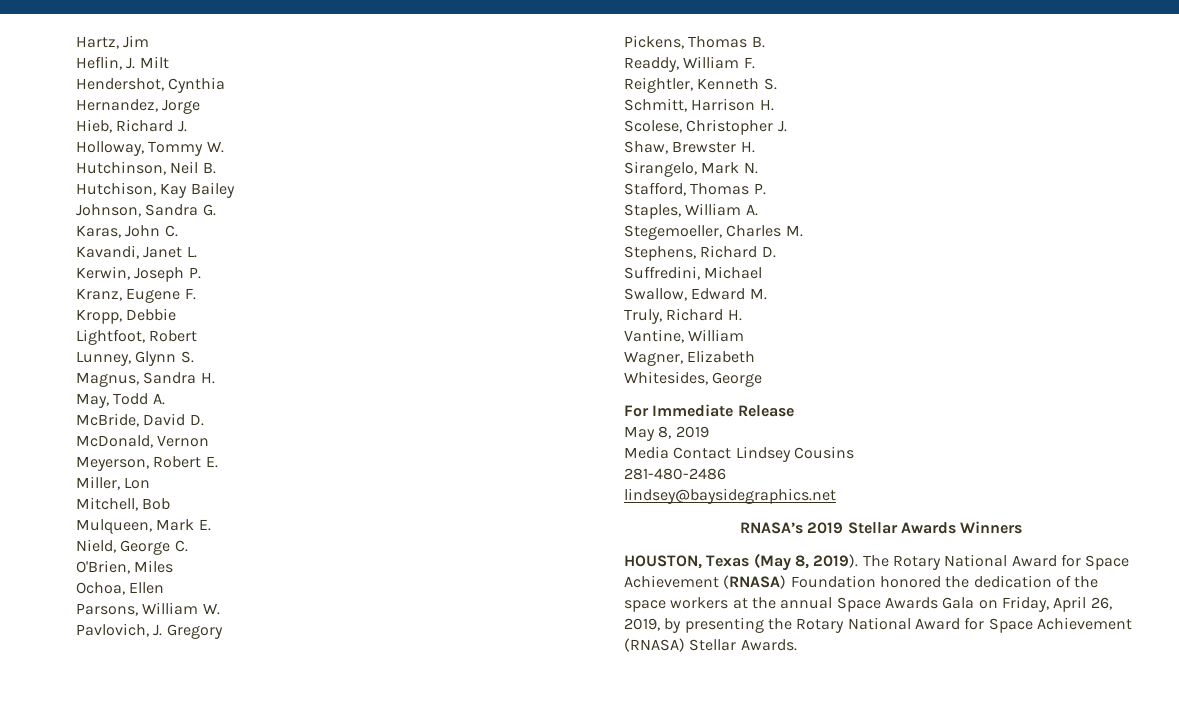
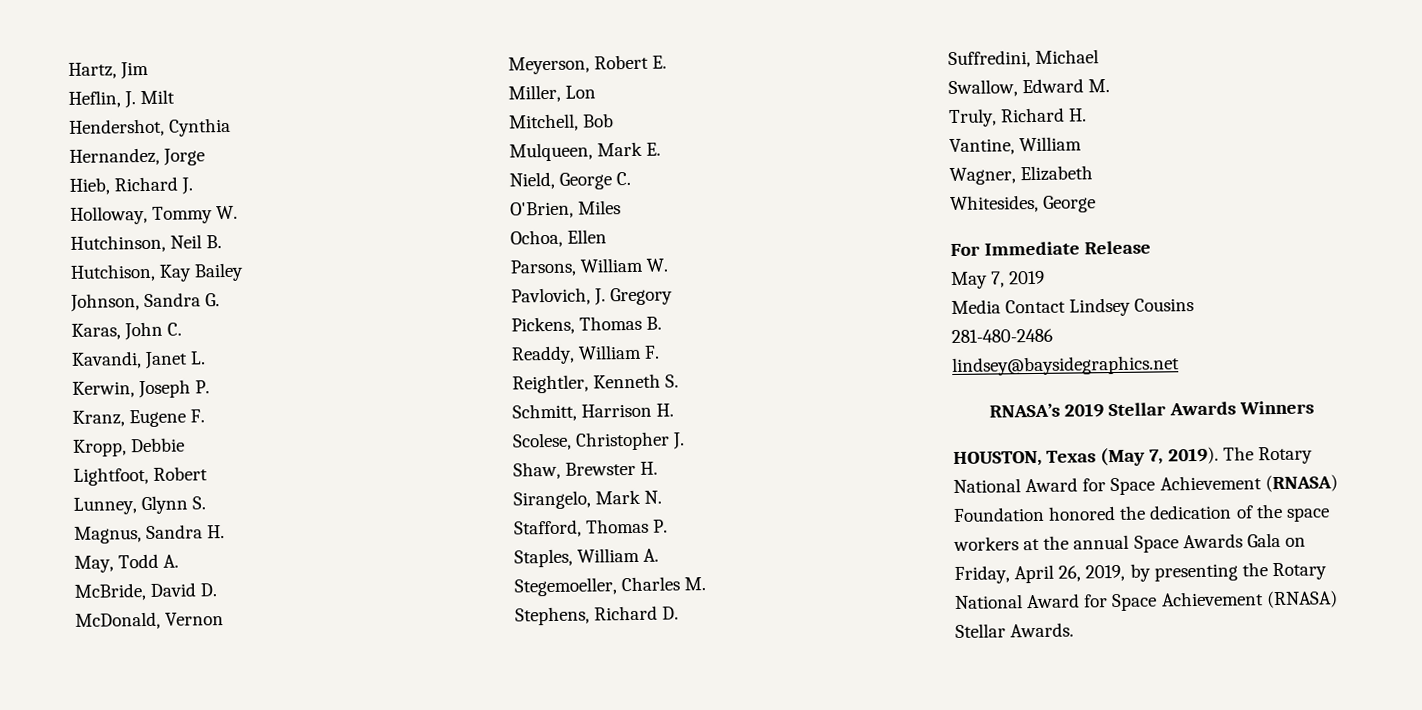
[658,426,672,439] 8, -> [990,271,1006,288] 7,
[794,555,809,569] 8, -> [1149,449,1164,465] 7,

